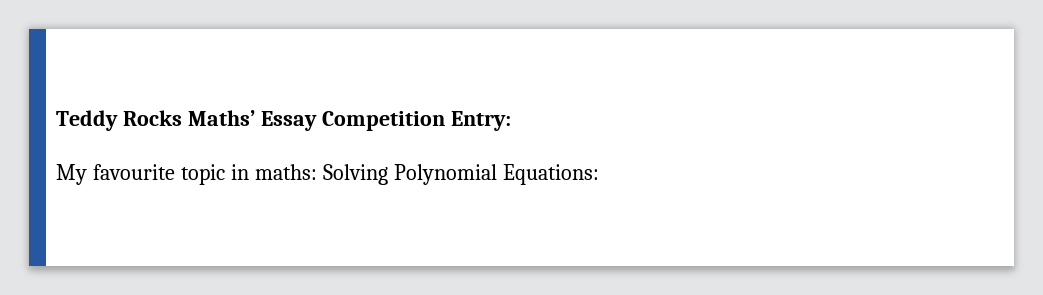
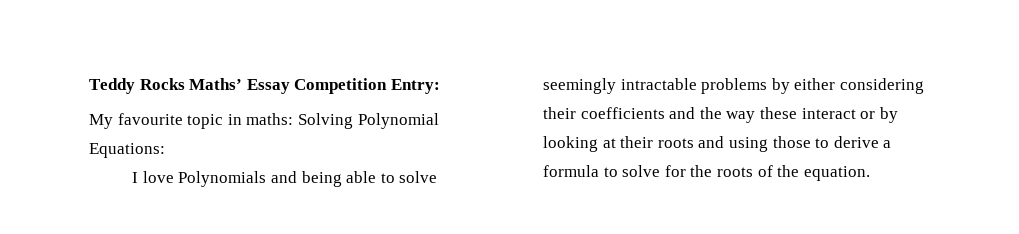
(599, 174) none -> [132,171,438,187] [543,78,924,94] [543,107,898,123] [543,136,892,152] [543,165,870,181] // I love Polynomials and being able to solve seemingly intractable problems by either considering their coefficients and the way these interact or by looking at their roots and using those to derive a formula to solve for the roots of the equation.

